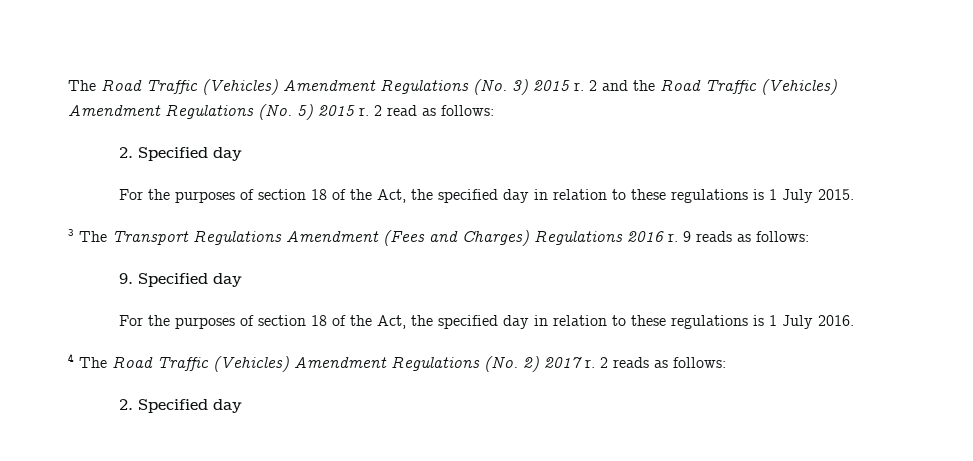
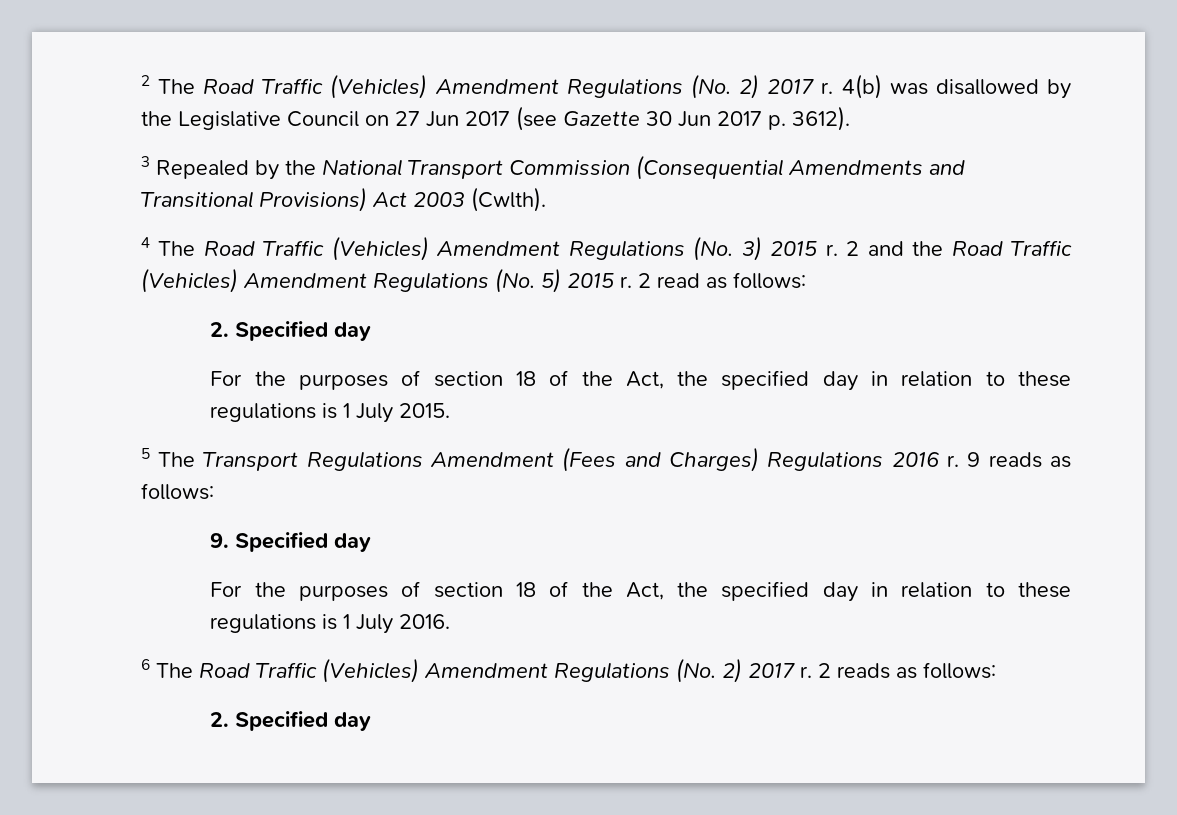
(67, 85) none -> [140,74,1071,99] [140,106,850,131] [140,155,965,180] [140,187,546,212] [140,237,150,248] 2 The Road Traffic (Vehicles) Amendment Regulations (No. 2) 2017 r. 4(b) was disallowed by the Legislative Council on 27 Jun 2017 (see Gazette 30 Jun 2017 p. 3612). // 3 Repealed by the National Transport Commission (Consequential Amendments and Transitional Provisions) Act 2003 (Cwlth). // 4
[67,229,74,236] 3 -> [140,448,150,459] 5
[67,353,74,362] 4 -> [140,659,150,670] 6

